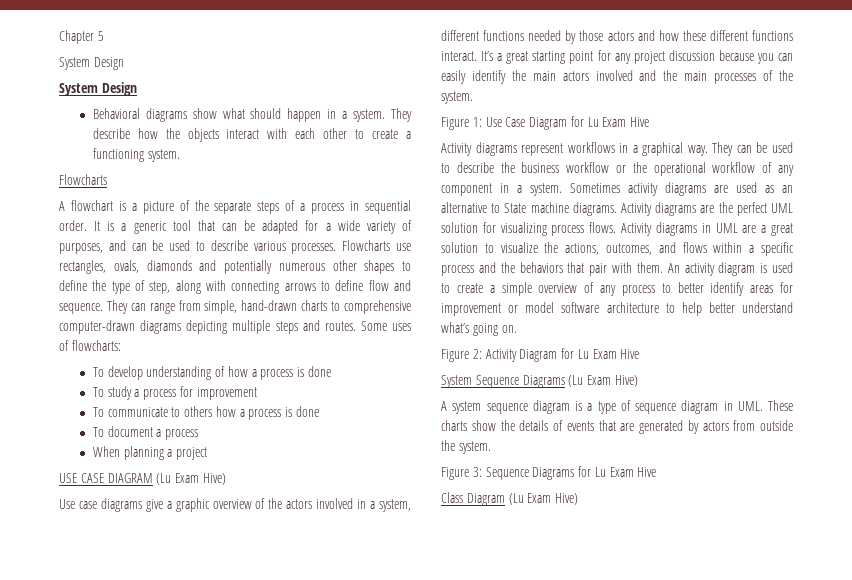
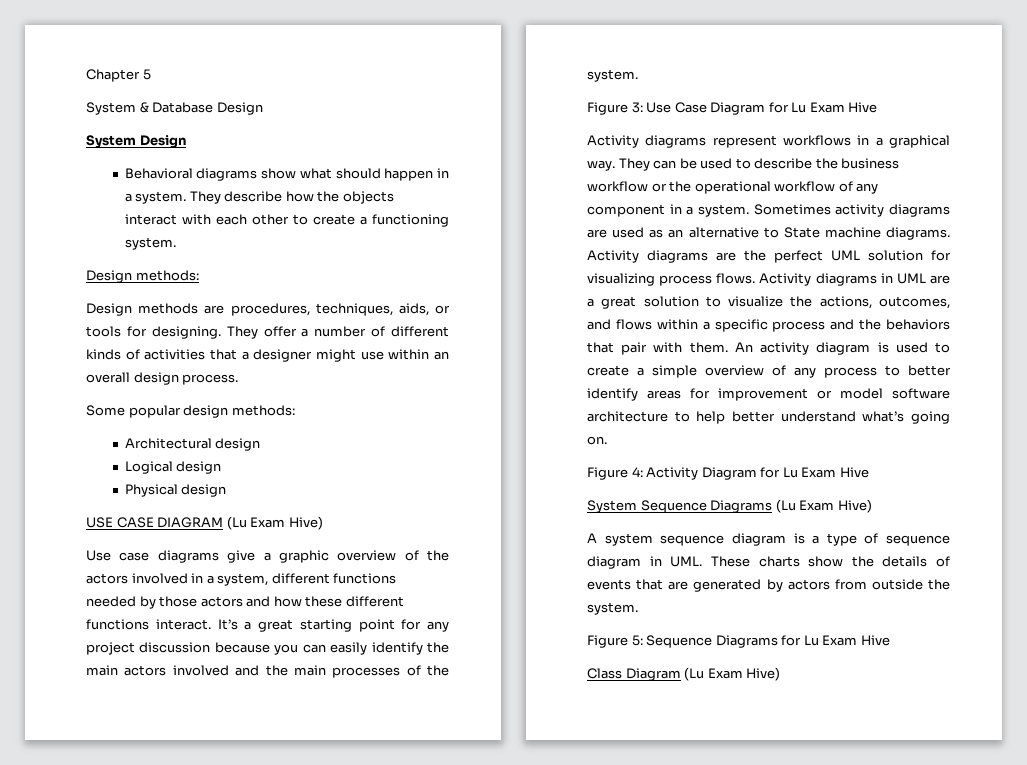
(90, 63) none -> [139,102,214,113] & Database
[59,174,107,185] [59,200,411,214] [59,220,413,234] [59,240,412,254] [59,260,411,274] [59,280,411,294] [59,300,411,314] [59,320,411,334] [59,340,121,351] [92,366,332,380] [92,386,257,400] [92,406,320,420] [92,426,199,440] [92,446,208,460] Flowcharts // A flowchart is a picture of the separate steps of a process in sequential order. It is a generic tool that can be adapted for a wide variety of purposes, and can be used to describe various processes. Flowcharts use rectangles, ovals, diamonds and potentially numerous other shapes to define the type of step, along with connecting arrows to define flow and sequence. They can range from simple, hand-drawn charts to comprehensive computer-drawn diagrams depicting multiple steps and routes. Some uses of flowcharts: // To develop understanding of how a process is done // To study a process for improvement // To communicate to others how a process is done // To document a process // When planning a project -> [86,270,199,283] [86,303,450,316] [86,326,449,339] [86,349,450,362] [86,372,239,385] [86,405,295,418] [124,438,261,451] [124,461,222,474] [124,484,227,497] Design methods: // Design methods are procedures, techniques, aids, or tools for designing. They offer a number of different kinds of activities that a designer might use within an overall design process. // Some popular design methods: // Architectural design // Logical design // Physical design
[472,117,482,127] 1: -> [631,102,643,113] 3:
[472,349,482,359] 2: -> [631,467,643,477] 4:
[472,467,482,477] 3: -> [631,635,643,646] 5:

